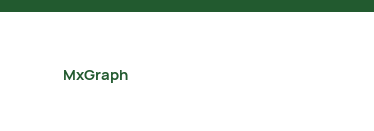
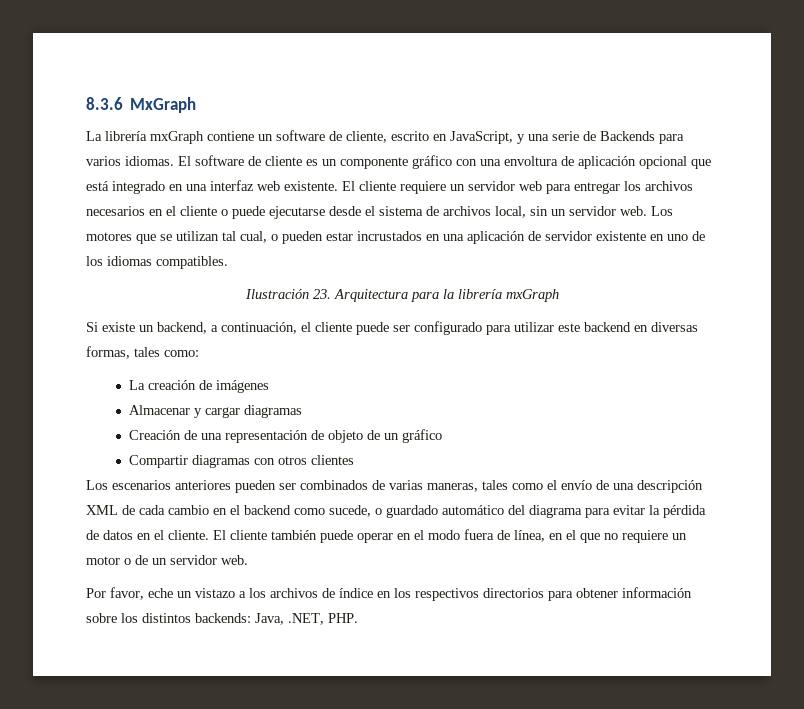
(63, 76) none -> [86,97,123,110] 8.3.6
(128, 76) none -> [86,130,684,144] [86,155,711,169] [86,180,693,194] [86,206,673,219] [86,231,705,244] [86,256,228,269] [244,289,559,302] [86,321,698,335] [86,346,199,359] [129,380,270,393] [129,405,303,418] [129,429,443,443] [129,455,355,468] [86,480,703,493] [86,505,706,518] [86,529,687,543] [86,555,248,565] [86,587,692,601] [86,613,358,625] // La librería mxGraph contiene un software de cliente, escrito en JavaScript, y una serie de Backends para varios idiomas. El software de cliente es un componente gráfico con una envoltura de aplicación opcional que está integrado en una interfaz web existente. El cliente requiere un servidor web para entregar los archivos necesarios en el cliente o puede ejecutarse desde el sistema de archivos local, sin un servidor web. Los motores que se utilizan tal cual, o pueden estar incrustados en una aplicación de servidor existente en uno de los idiomas compatibles. // Ilustración 23. Arquitectura para la librería mxGraph // Si existe un backend, a continuación, el cliente puede ser configurado para utilizar este backend en diversas formas, tales como: // La creación de imágenes // Almacenar y cargar diagramas // Creación de una representación de objeto de un gráfico // Compartir diagramas con otros clientes // Los escenarios anteriores pueden ser combinados de varias maneras, tales como el envío de una descripción XML de cada cambio en el backend como sucede, o guardado automático del diagrama para evitar la pérdida de datos en el cliente. El cliente también puede operar en el modo fuera de línea, en el que no requiere un motor o de un servidor web. // Por favor, eche un vistazo a los archivos de índice en los respectivos directorios para obtener información sobre los distintos backends: Java, .NET, PHP.

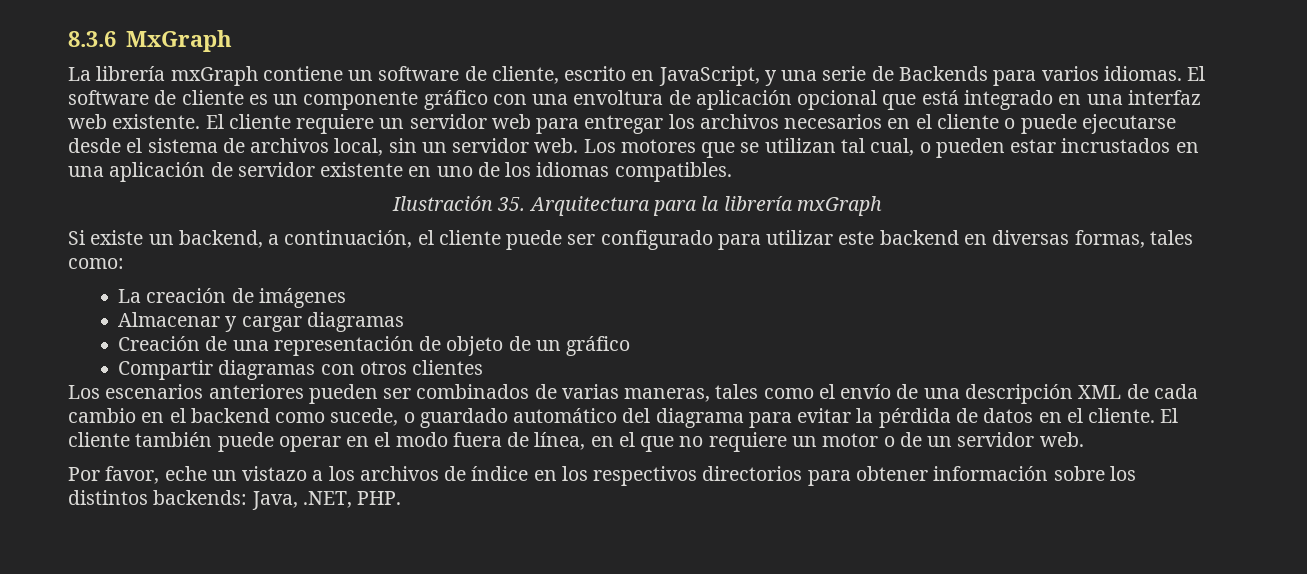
[312,289,331,299] 23. -> [497,197,526,211] 35.

